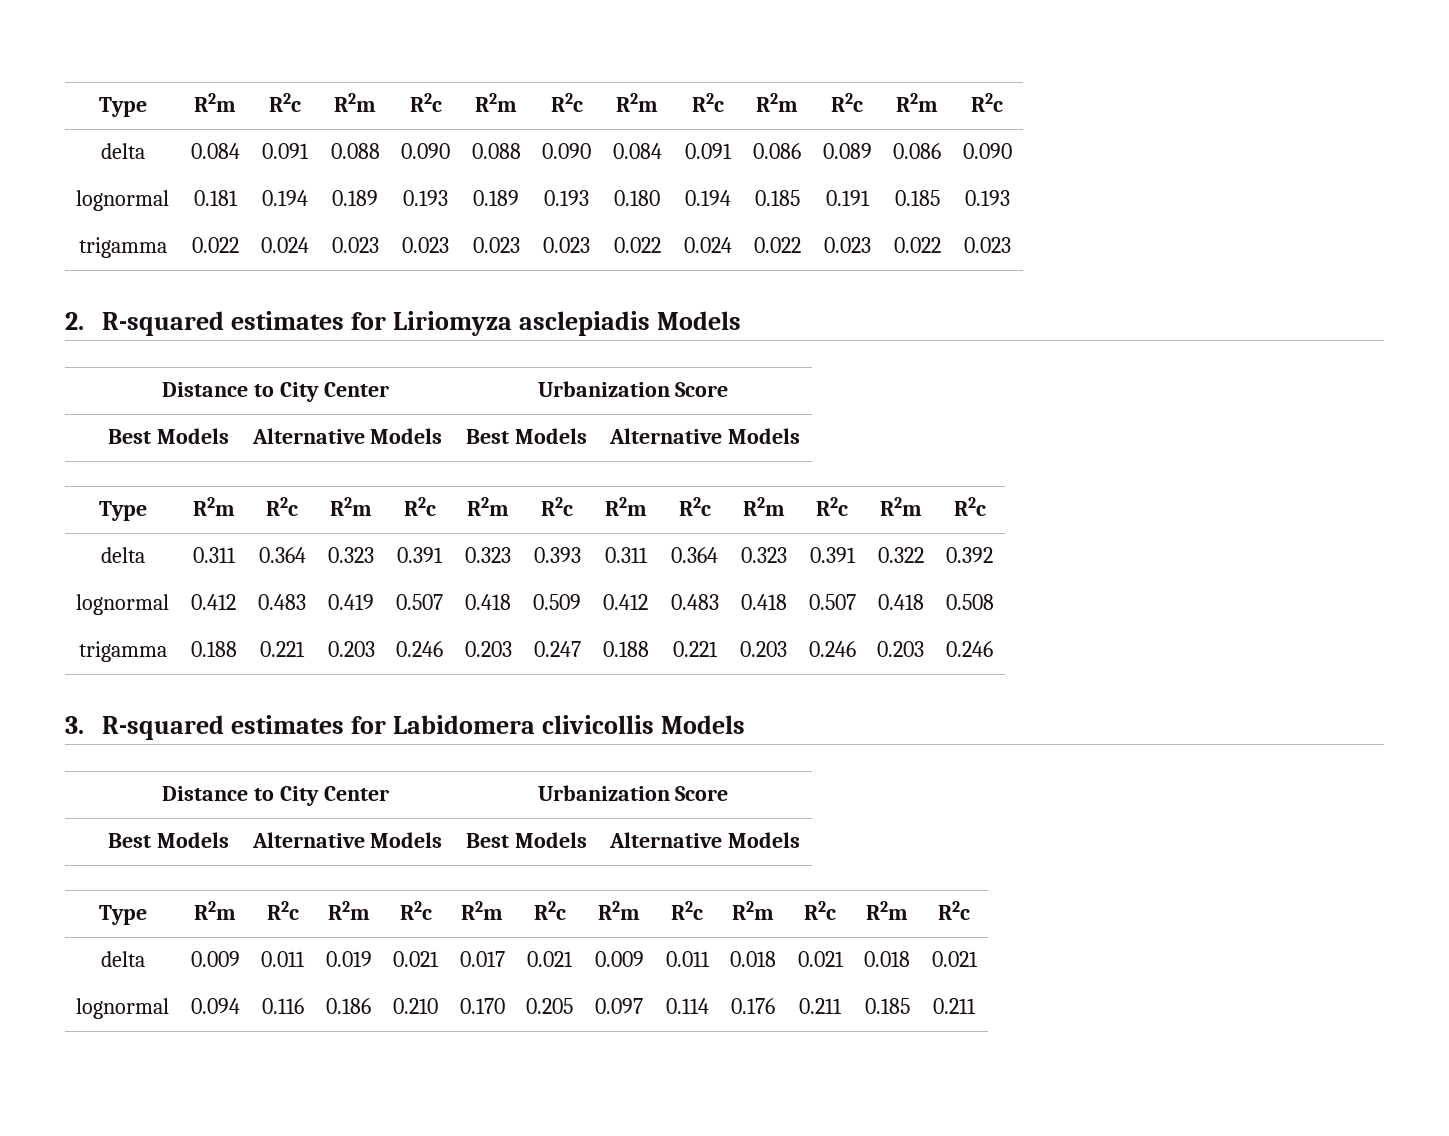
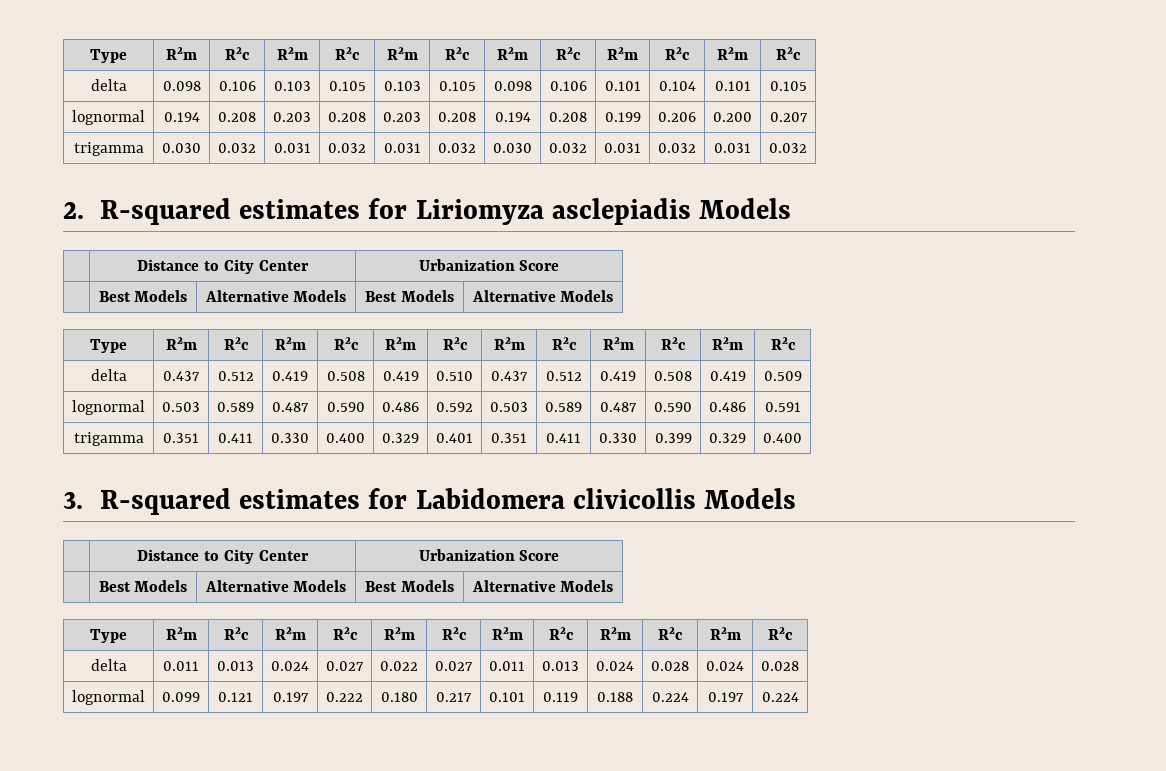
[190,143,240,159] [262,143,309,159] [330,143,380,159] [401,143,450,159] [471,143,521,159] [542,143,591,159] [612,143,662,159] [684,143,732,159] [753,143,801,159] [822,143,872,159] [893,143,941,159] [962,143,1012,159] [76,190,169,211] [193,190,238,206] [262,190,308,206] [332,190,378,206] [403,190,448,206] [473,190,519,206] [544,190,589,206] [614,190,660,206] [684,190,731,206] [754,190,800,206] [825,190,870,206] [894,190,940,206] [964,190,1010,206] [78,237,167,258] [191,237,239,253] [261,237,309,253] [331,237,379,253] [402,237,449,253] [472,237,520,253] [543,237,590,253] [613,237,661,253] [683,237,732,253] [753,237,801,253] [823,237,871,253] [893,237,941,253] [963,237,1011,253] 0.084 | 0.091 | 0.088 | 0.090 | 0.088 | 0.090 | 0.084 | 0.091 | 0.086 | 0.089 | 0.086 | 0.090 // lognormal | 0.181 | 0.194 | 0.189 | 0.193 | 0.189 | 0.193 | 0.180 | 0.194 | 0.185 | 0.191 | 0.185 | 0.193 // trigamma | 0.022 | 0.024 | 0.023 | 0.023 | 0.023 | 0.023 | 0.022 | 0.024 | 0.022 | 0.023 | 0.022 | 0.023 -> [162,81,201,91] [218,81,256,91] [273,81,311,91] [328,81,366,91] [383,81,421,91] [438,81,476,91] [493,81,532,91] [549,81,587,91] [604,81,641,91] [658,81,696,91] [714,81,751,91] [769,81,807,91] [72,110,145,125] [163,112,200,122] [218,112,256,122] [273,112,311,122] [328,112,366,122] [383,112,421,122] [438,112,476,122] [494,112,531,122] [549,112,587,122] [604,112,641,122] [658,112,696,122] [713,112,752,122] [769,112,808,122] [73,142,144,156] [162,143,201,153] [218,143,256,153] [273,143,311,153] [328,143,366,153] [383,143,421,153] [438,143,476,153] [493,143,532,153] [549,143,587,153] [604,143,641,153] [658,143,696,153] [714,143,751,153] [769,143,807,153] 0.098 | 0.106 | 0.103 | 0.105 | 0.103 | 0.105 | 0.098 | 0.106 | 0.101 | 0.104 | 0.101 | 0.105 // lognormal | 0.194 | 0.208 | 0.203 | 0.208 | 0.203 | 0.208 | 0.194 | 0.208 | 0.199 | 0.206 | 0.200 | 0.207 // trigamma | 0.030 | 0.032 | 0.031 | 0.032 | 0.031 | 0.032 | 0.030 | 0.032 | 0.031 | 0.032 | 0.031 | 0.032
[192,547,236,563] [258,547,306,563] [328,547,374,563] [397,547,443,563] [465,547,511,563] [533,547,581,563] [604,547,648,563] [671,547,718,563] [740,547,787,563] [809,547,856,563] [877,547,924,563] [946,547,993,563] [76,594,169,615] [191,594,236,610] [258,594,306,610] [328,594,374,610] [396,594,443,610] [465,594,511,610] [533,594,581,610] [603,594,648,610] [670,594,719,610] [740,594,787,610] [808,594,856,610] [877,594,924,610] [945,594,994,610] [78,641,167,662] [190,641,237,657] [260,641,305,657] [327,641,375,657] [396,641,443,657] [464,641,512,657] [533,641,581,657] [602,641,649,657] [672,641,718,657] [740,641,787,657] [808,641,856,657] [877,641,924,657] [946,641,993,657] 0.311 | 0.364 | 0.323 | 0.391 | 0.323 | 0.393 | 0.311 | 0.364 | 0.323 | 0.391 | 0.322 | 0.392 // lognormal | 0.412 | 0.483 | 0.419 | 0.507 | 0.418 | 0.509 | 0.412 | 0.483 | 0.418 | 0.507 | 0.418 | 0.508 // trigamma | 0.188 | 0.221 | 0.203 | 0.246 | 0.203 | 0.247 | 0.188 | 0.221 | 0.203 | 0.246 | 0.203 | 0.246 -> [163,371,200,381] [217,371,254,381] [272,371,308,381] [326,371,365,381] [382,371,419,381] [436,371,473,381] [491,371,528,381] [545,371,582,381] [600,371,636,381] [654,371,692,381] [709,371,746,381] [763,371,802,381] [72,400,145,415] [162,402,200,412] [217,402,254,412] [272,402,309,412] [326,402,365,412] [382,402,419,412] [436,402,473,412] [490,402,528,412] [545,402,582,412] [600,402,637,412] [654,402,692,412] [709,402,746,412] [764,402,801,412] [73,432,144,446] [163,433,199,443] [218,433,253,443] [271,433,309,443] [326,433,365,443] [382,433,419,443] [436,433,473,443] [491,433,527,443] [546,433,581,443] [599,433,637,443] [654,433,692,443] [709,433,746,443] [763,433,802,443] 0.437 | 0.512 | 0.419 | 0.508 | 0.419 | 0.510 | 0.437 | 0.512 | 0.419 | 0.508 | 0.419 | 0.509 // lognormal | 0.503 | 0.589 | 0.487 | 0.590 | 0.486 | 0.592 | 0.503 | 0.589 | 0.487 | 0.590 | 0.486 | 0.591 // trigamma | 0.351 | 0.411 | 0.330 | 0.400 | 0.329 | 0.401 | 0.351 | 0.411 | 0.330 | 0.399 | 0.329 | 0.400
[190,951,240,967] [261,951,305,967] [325,951,372,967] [393,951,439,967] [459,951,505,967] [527,951,573,967] [594,951,644,967] [665,951,710,967] [730,951,776,967] [797,951,844,967] [864,951,910,967] [931,951,978,967] [76,998,169,1019] [190,998,240,1014] [261,998,304,1014] [326,998,371,1014] [393,998,438,1014] [459,998,505,1014] [526,998,573,1014] [595,998,643,1014] [665,998,709,1014] [731,998,775,1014] [799,998,842,1014] [864,998,910,1014] [933,998,976,1014] 0.009 | 0.011 | 0.019 | 0.021 | 0.017 | 0.021 | 0.009 | 0.011 | 0.018 | 0.021 | 0.018 | 0.021 // lognormal | 0.094 | 0.116 | 0.186 | 0.210 | 0.170 | 0.205 | 0.097 | 0.114 | 0.176 | 0.211 | 0.185 | 0.211 -> [163,661,199,671] [217,661,254,671] [271,661,309,671] [326,661,364,671] [380,661,418,671] [435,661,473,671] [489,661,525,671] [542,661,579,671] [596,661,634,671] [651,661,689,671] [706,661,744,671] [761,661,799,671] [72,690,145,705] [162,692,200,702] [218,692,253,702] [272,692,309,702] [326,692,363,702] [380,692,418,702] [436,692,472,702] [489,692,525,702] [543,692,578,702] [597,692,633,702] [651,692,689,702] [707,692,744,702] [761,692,799,702] 0.011 | 0.013 | 0.024 | 0.027 | 0.022 | 0.027 | 0.011 | 0.013 | 0.024 | 0.028 | 0.024 | 0.028 // lognormal | 0.099 | 0.121 | 0.197 | 0.222 | 0.180 | 0.217 | 0.101 | 0.119 | 0.188 | 0.224 | 0.197 | 0.224

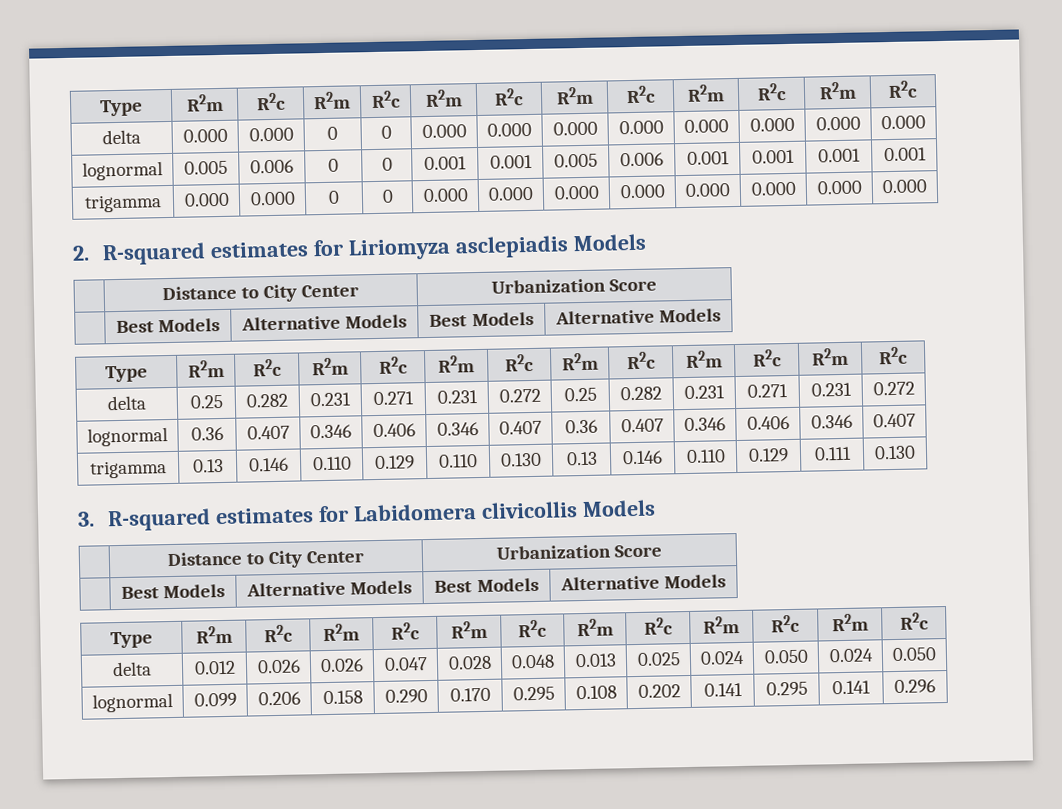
[162,81,201,91] [218,81,256,91] [273,81,311,91] [328,81,366,91] [383,81,421,91] [438,81,476,91] [493,81,532,91] [549,81,587,91] [604,81,641,91] [658,81,696,91] [714,81,751,91] [769,81,807,91] [72,110,145,125] [163,112,200,122] [218,112,256,122] [273,112,311,122] [328,112,366,122] [383,112,421,122] [438,112,476,122] [494,112,531,122] [549,112,587,122] [604,112,641,122] [658,112,696,122] [713,112,752,122] [769,112,808,122] [73,142,144,156] [162,143,201,153] [218,143,256,153] [273,143,311,153] [328,143,366,153] [383,143,421,153] [438,143,476,153] [493,143,532,153] [549,143,587,153] [604,143,641,153] [658,143,696,153] [714,143,751,153] [769,143,807,153] 0.098 | 0.106 | 0.103 | 0.105 | 0.103 | 0.105 | 0.098 | 0.106 | 0.101 | 0.104 | 0.101 | 0.105 // lognormal | 0.194 | 0.208 | 0.203 | 0.208 | 0.203 | 0.208 | 0.194 | 0.208 | 0.199 | 0.206 | 0.200 | 0.207 // trigamma | 0.030 | 0.032 | 0.031 | 0.032 | 0.031 | 0.032 | 0.030 | 0.032 | 0.031 | 0.032 | 0.031 | 0.032 -> [182,128,228,143] [248,127,294,142] [327,126,338,140] [380,125,392,139] [421,124,467,139] [487,122,532,137] [552,121,598,136] [618,120,664,135] [684,119,729,133] [749,117,795,132] [815,116,861,131] [881,115,926,130] [82,161,163,181] [184,160,228,175] [250,159,294,174] [328,158,339,172] [381,157,393,171] [424,156,467,171] [489,154,533,169] [554,153,598,168] [620,152,664,167] [686,151,730,165] [752,149,795,164] [818,148,861,163] [883,147,927,162] [84,194,162,213] [183,192,230,207] [249,191,296,206] [328,190,340,204] [381,189,394,203] [422,188,469,203] [488,186,534,201] [553,185,600,200] [619,184,666,199] [685,183,731,197] [750,181,796,196] [816,180,862,195] [882,179,927,194] 0.000 | 0.000 | 0 | 0 | 0.000 | 0.000 | 0.000 | 0.000 | 0.000 | 0.000 | 0.000 | 0.000 // lognormal | 0.005 | 0.006 | 0 | 0 | 0.001 | 0.001 | 0.005 | 0.006 | 0.001 | 0.001 | 0.001 | 0.001 // trigamma | 0.000 | 0.000 | 0 | 0 | 0.000 | 0.000 | 0.000 | 0.000 | 0.000 | 0.000 | 0.000 | 0.000
[163,371,200,381] [217,371,254,381] [272,371,308,381] [326,371,365,381] [382,371,419,381] [436,371,473,381] [491,371,528,381] [545,371,582,381] [600,371,636,381] [654,371,692,381] [709,371,746,381] [763,371,802,381] [72,400,145,415] [162,402,200,412] [217,402,254,412] [272,402,309,412] [326,402,365,412] [382,402,419,412] [436,402,473,412] [490,402,528,412] [545,402,582,412] [600,402,637,412] [654,402,692,412] [709,402,746,412] [764,402,801,412] [73,432,144,446] [163,433,199,443] [218,433,253,443] [271,433,309,443] [326,433,365,443] [382,433,419,443] [436,433,473,443] [491,433,527,443] [546,433,581,443] [599,433,637,443] [654,433,692,443] [709,433,746,443] [763,433,802,443] 0.437 | 0.512 | 0.419 | 0.508 | 0.419 | 0.510 | 0.437 | 0.512 | 0.419 | 0.508 | 0.419 | 0.509 // lognormal | 0.503 | 0.589 | 0.487 | 0.590 | 0.486 | 0.592 | 0.503 | 0.589 | 0.487 | 0.590 | 0.486 | 0.591 // trigamma | 0.351 | 0.411 | 0.330 | 0.400 | 0.329 | 0.401 | 0.351 | 0.411 | 0.330 | 0.399 | 0.329 | 0.400 -> [189,394,224,409] [246,393,288,408] [310,392,351,407] [373,391,414,406] [436,390,478,404] [498,388,541,403] [563,387,597,402] [620,386,662,401] [684,385,725,400] [747,384,788,398] [810,382,852,397] [872,381,915,396] [87,427,168,447] [190,426,224,441] [246,425,290,440] [310,424,352,439] [372,423,416,438] [436,422,479,436] [499,420,542,435] [564,419,598,434] [620,418,664,433] [684,417,726,432] [746,415,790,430] [810,414,853,429] [873,413,916,428] [90,460,167,479] [192,458,224,473] [248,457,289,472] [311,456,352,471] [374,455,415,470] [438,454,478,468] [500,452,542,467] [565,451,598,466] [622,450,663,465] [685,449,726,464] [748,448,789,462] [813,446,852,461] [874,445,916,460] 0.25 | 0.282 | 0.231 | 0.271 | 0.231 | 0.272 | 0.25 | 0.282 | 0.231 | 0.271 | 0.231 | 0.272 // lognormal | 0.36 | 0.407 | 0.346 | 0.406 | 0.346 | 0.407 | 0.36 | 0.407 | 0.346 | 0.406 | 0.346 | 0.407 // trigamma | 0.13 | 0.146 | 0.110 | 0.129 | 0.110 | 0.130 | 0.13 | 0.146 | 0.110 | 0.129 | 0.111 | 0.130
[163,661,199,671] [217,661,254,671] [271,661,309,671] [326,661,364,671] [380,661,418,671] [435,661,473,671] [489,661,525,671] [542,661,579,671] [596,661,634,671] [651,661,689,671] [706,661,744,671] [761,661,799,671] 0.011 | 0.013 | 0.024 | 0.027 | 0.022 | 0.027 | 0.011 | 0.013 | 0.024 | 0.028 | 0.024 | 0.028 -> [193,660,236,675] [256,659,301,674] [320,658,364,673] [383,657,428,671] [447,655,492,670] [511,654,555,669] [574,653,617,668] [636,652,681,666] [700,650,745,665] [763,649,809,664] [828,648,874,663] [892,647,937,662] 0.012 | 0.026 | 0.026 | 0.047 | 0.028 | 0.048 | 0.013 | 0.025 | 0.024 | 0.050 | 0.024 | 0.050
[218,692,253,702] [272,692,309,702] [326,692,363,702] [380,692,418,702] [436,692,472,702] [489,692,525,702] [543,692,578,702] [597,692,633,702] [651,692,689,702] [707,692,744,702] [761,692,799,702] 0.121 | 0.197 | 0.222 | 0.180 | 0.217 | 0.101 | 0.119 | 0.188 | 0.224 | 0.197 | 0.224 -> [257,691,301,706] [322,690,363,705] [384,689,428,703] [449,687,491,702] [512,686,555,701] [575,685,617,700] [637,684,681,698] [703,682,743,697] [765,681,808,696] [832,680,871,695] [894,679,936,694] 0.206 | 0.158 | 0.290 | 0.170 | 0.295 | 0.108 | 0.202 | 0.141 | 0.295 | 0.141 | 0.296

